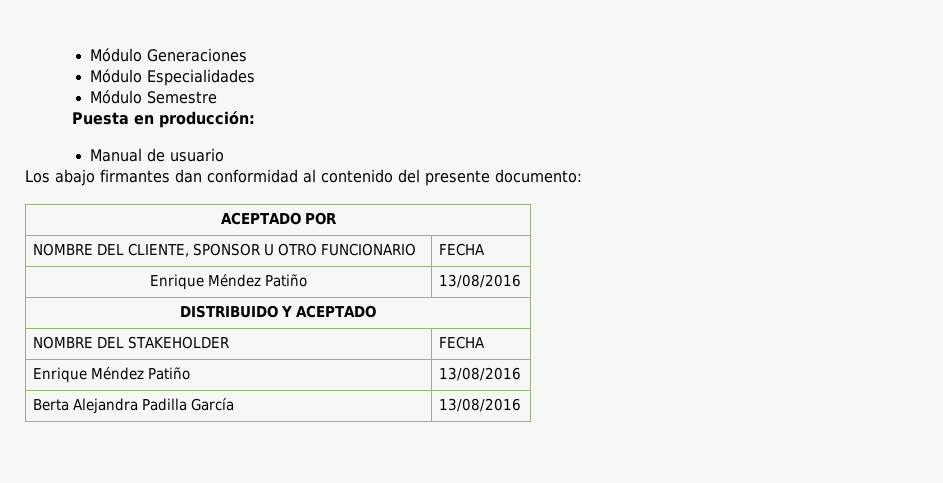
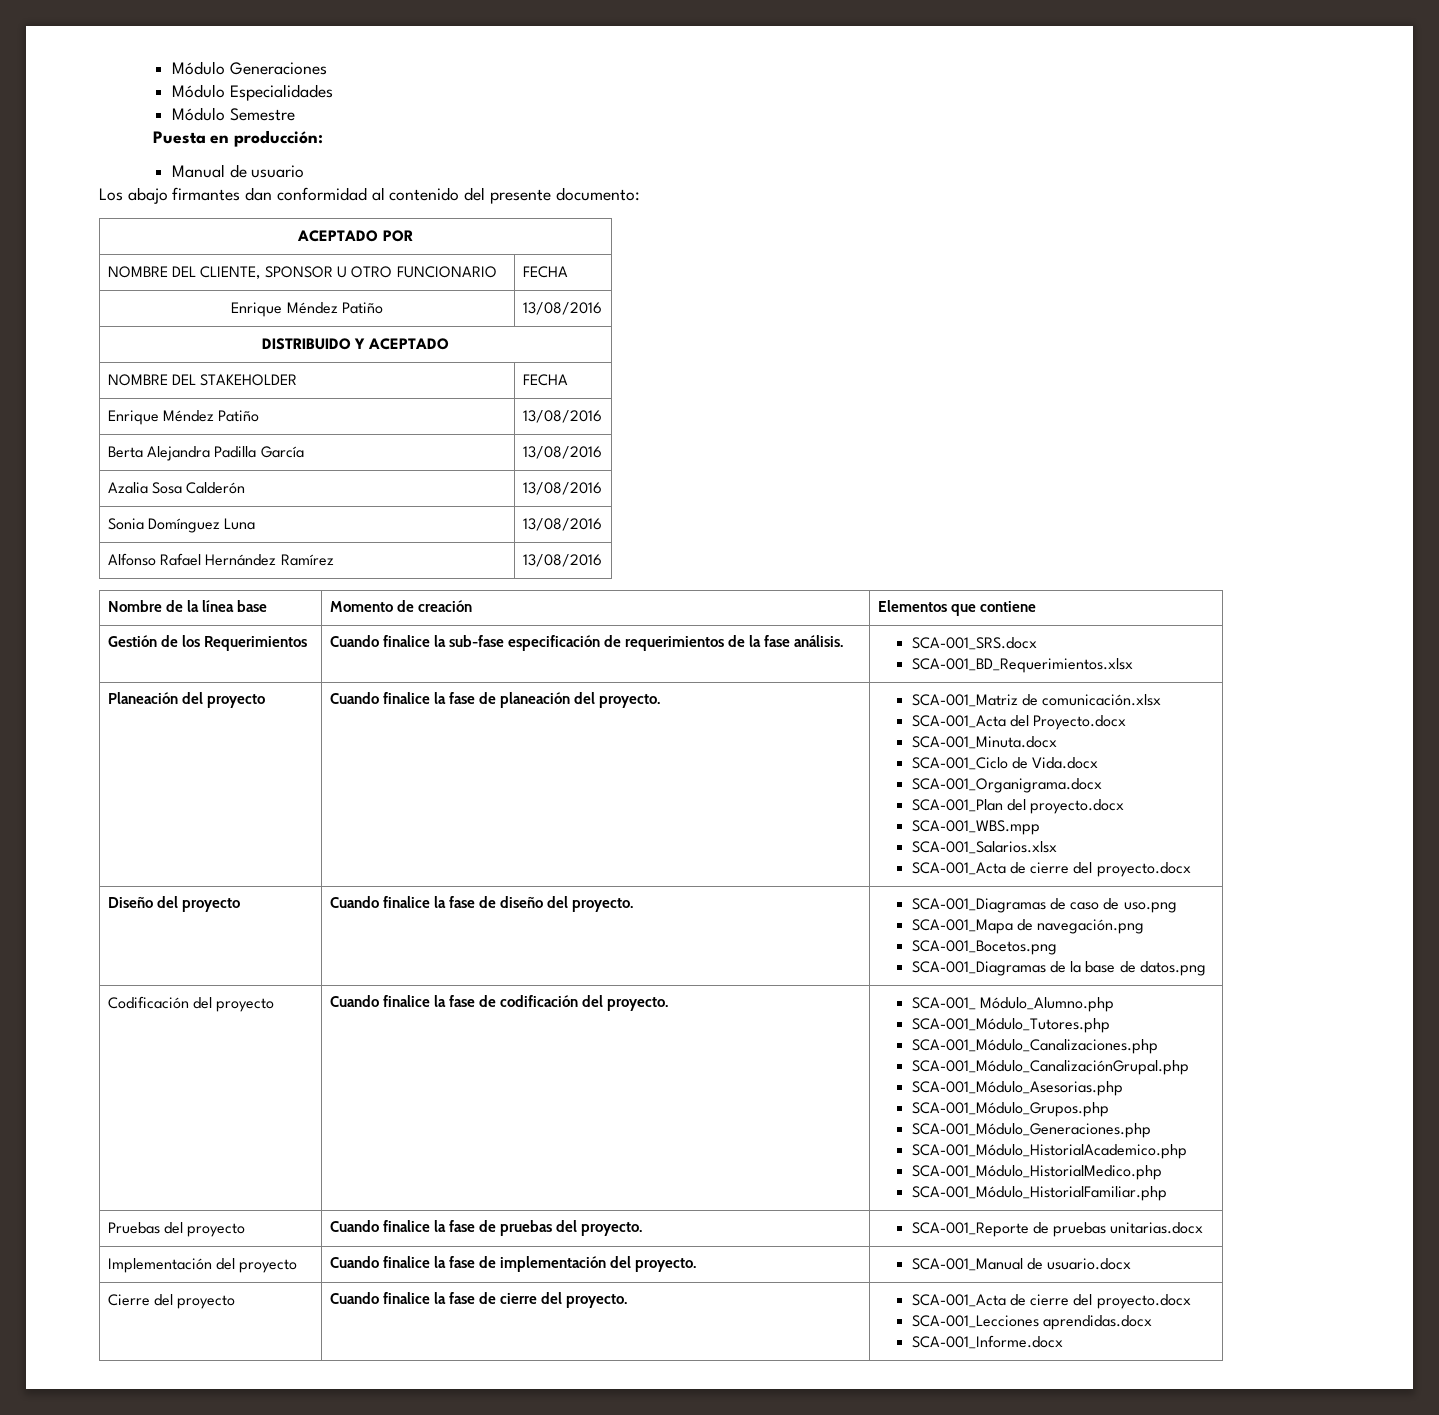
(521, 405) none -> [107,482,246,494] [522,482,602,495] [107,518,256,533] [522,518,602,531] [107,553,334,566] [522,554,602,567] [107,600,268,612] [329,600,472,612] [877,600,1036,616] [107,635,307,651] [329,635,844,651] [911,637,1037,650] [911,658,1133,673] [107,692,265,708] [329,692,661,708] [911,694,1162,707] [911,715,1127,730] [911,736,1057,749] [911,757,1099,770] [911,778,1102,793] [911,799,1125,814] [911,820,1040,835] [911,841,1057,854] [911,862,1191,877] [107,896,240,912] [329,896,634,912] [911,898,1177,913] [911,919,1145,934] [911,940,1057,955] [911,961,1207,976] [107,996,275,1012] [329,995,669,1011] [911,997,1114,1012] [911,1018,1110,1033] [911,1039,1158,1054] [911,1060,1189,1075] [911,1081,1123,1096] [911,1102,1109,1117] [911,1123,1151,1138] [911,1144,1187,1159] [911,1165,1162,1180] [911,1186,1167,1201] [107,1222,246,1237] [329,1220,643,1236] [911,1222,1204,1237] [107,1258,298,1273] [329,1256,697,1272] [911,1258,1132,1271] [107,1294,236,1309] [329,1292,628,1308] [911,1294,1191,1309] [911,1315,1152,1330] [911,1335,1063,1349] // Azalia Sosa Calderón | 13/08/2016 // Sonia Domínguez Luna | 13/08/2016 // Alfonso Rafael Hernández Ramírez | 13/08/2016 // Nombre de la línea base | Momento de creación | Elementos que contiene // Gestión de los Requerimientos | Cuando finalice la sub-fase especificación de requerimientos de la fase análisis. | SCA-001_SRS.docx // SCA-001_BD_Requerimientos.xlsx // Planeación del proyecto | Cuando finalice la fase de planeación del proyecto. | SCA-001_Matriz de comunicación.xlsx // SCA-001_Acta del Proyecto.docx // SCA-001_Minuta.docx // SCA-001_Ciclo de Vida.docx // SCA-001_Organigrama.docx // SCA-001_Plan del proyecto.docx // SCA-001_WBS.mpp // SCA-001_Salarios.xlsx // SCA-001_Acta de cierre del proyecto.docx // Diseño del proyecto | Cuando finalice la fase de diseño del proyecto. | SCA-001_Diagramas de caso de uso.png // SCA-001_Mapa de navegación.png // SCA-001_Bocetos.png // SCA-001_Diagramas de la base de datos.png // Codificación del proyecto | Cuando finalice la fase de codificación del proyecto. | SCA-001_ Módulo_Alumno.php // SCA-001_Módulo_Tutores.php // SCA-001_Módulo_Canalizaciones.php // SCA-001_Módulo_CanalizaciónGrupal.php // SCA-001_Módulo_Asesorias.php // SCA-001_Módulo_Grupos.php // SCA-001_Módulo_Generaciones.php // SCA-001_Módulo_HistorialAcademico.php // SCA-001_Módulo_HistorialMedico.php // SCA-001_Módulo_HistorialFamiliar.php // Pruebas del proyecto | Cuando finalice la fase de pruebas del proyecto. | SCA-001_Reporte de pruebas unitarias.docx // Implementación del proyecto | Cuando finalice la fase de implementación del proyecto. | SCA-001_Manual de usuario.docx // Cierre del proyecto | Cuando finalice la fase de cierre del proyecto. | SCA-001_Acta de cierre del proyecto.docx // SCA-001_Lecciones aprendidas.docx // SCA-001_Informe.docx

